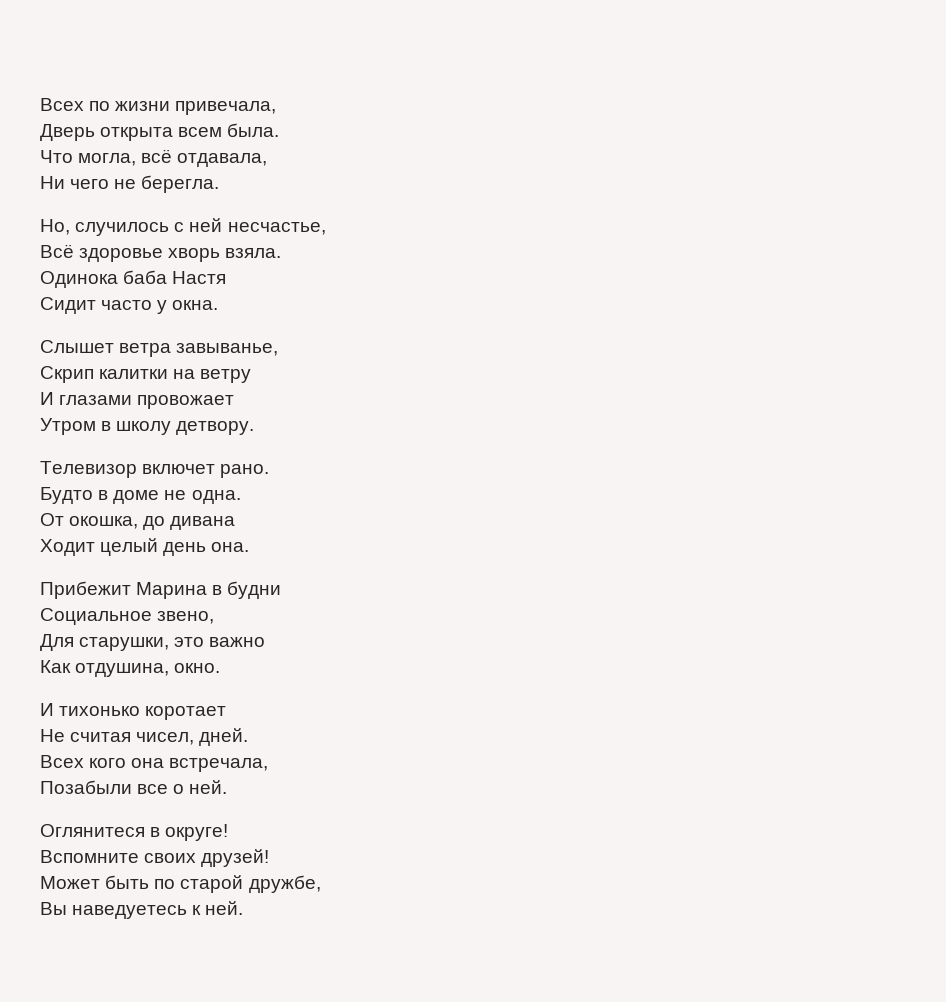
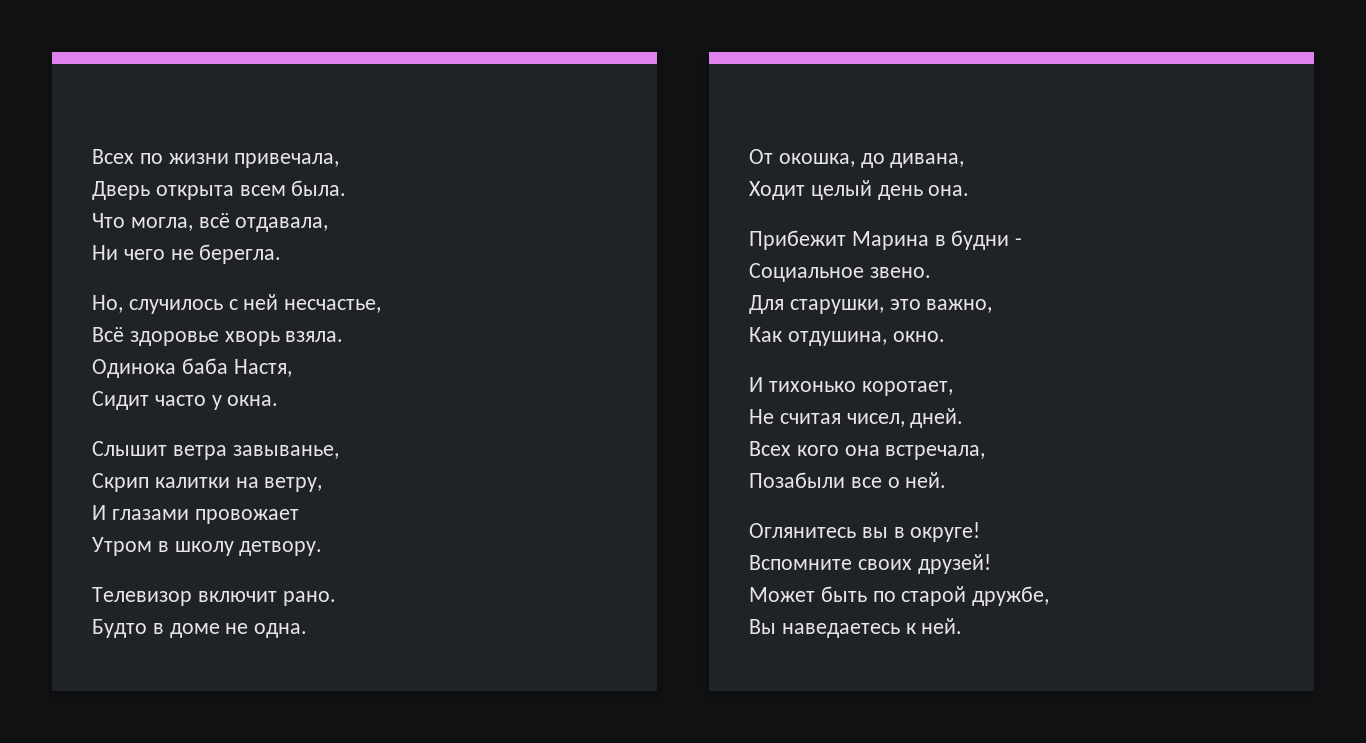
[172,271,227,284] Настя -> [233,359,292,377] Настя,
[40,340,114,353] Слышет -> [92,441,167,456] Слышит
[200,369,252,383] ветру -> [264,477,323,492] ветру,
[142,464,216,474] включет -> [197,591,277,602] включит
[170,516,236,530] дивана -> [890,153,965,168] дивана,
(282, 590) none -> [1015,238,1023,246] -
[157,611,215,624] звено, -> [869,267,931,278] звено.
[209,637,266,647] важно -> [926,299,993,313] важно,
[145,706,227,720] коротает -> [861,381,953,396] коротает,
[40,824,145,837] Оглянитеся -> [749,523,888,538] Оглянитесь вы
[72,905,188,919] наведуетесь -> [781,623,900,638] наведаетесь

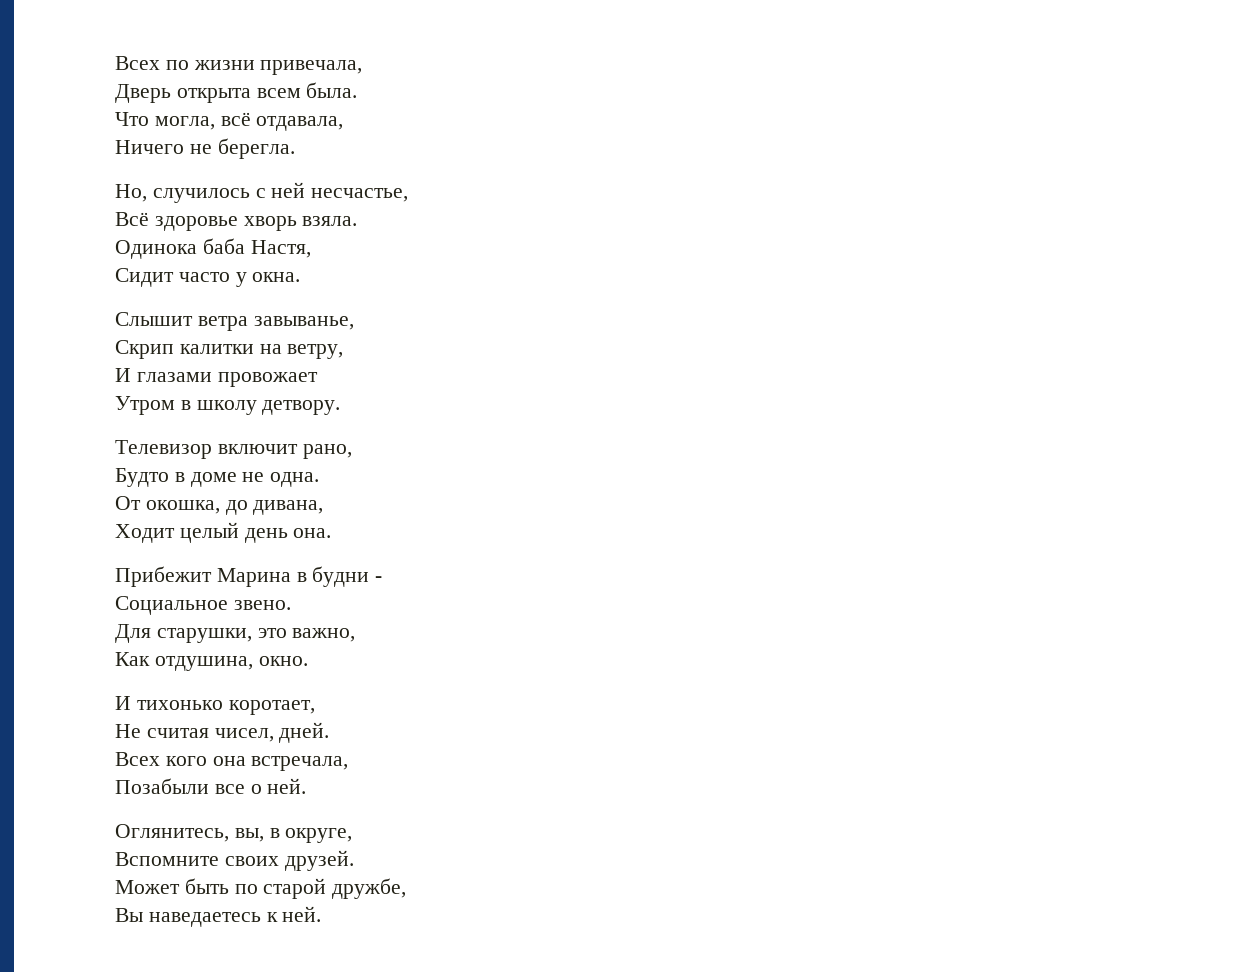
[92,245,165,260] Ни чего -> [115,140,184,154] Ничего
[282,591,336,606] рано. -> [302,444,352,459] рано,
[749,522,981,542] Оглянитесь вы в округе! -> [115,824,353,843] Оглянитесь, вы, в округе,
[917,554,991,574] друзей! -> [284,850,354,871] друзей.

